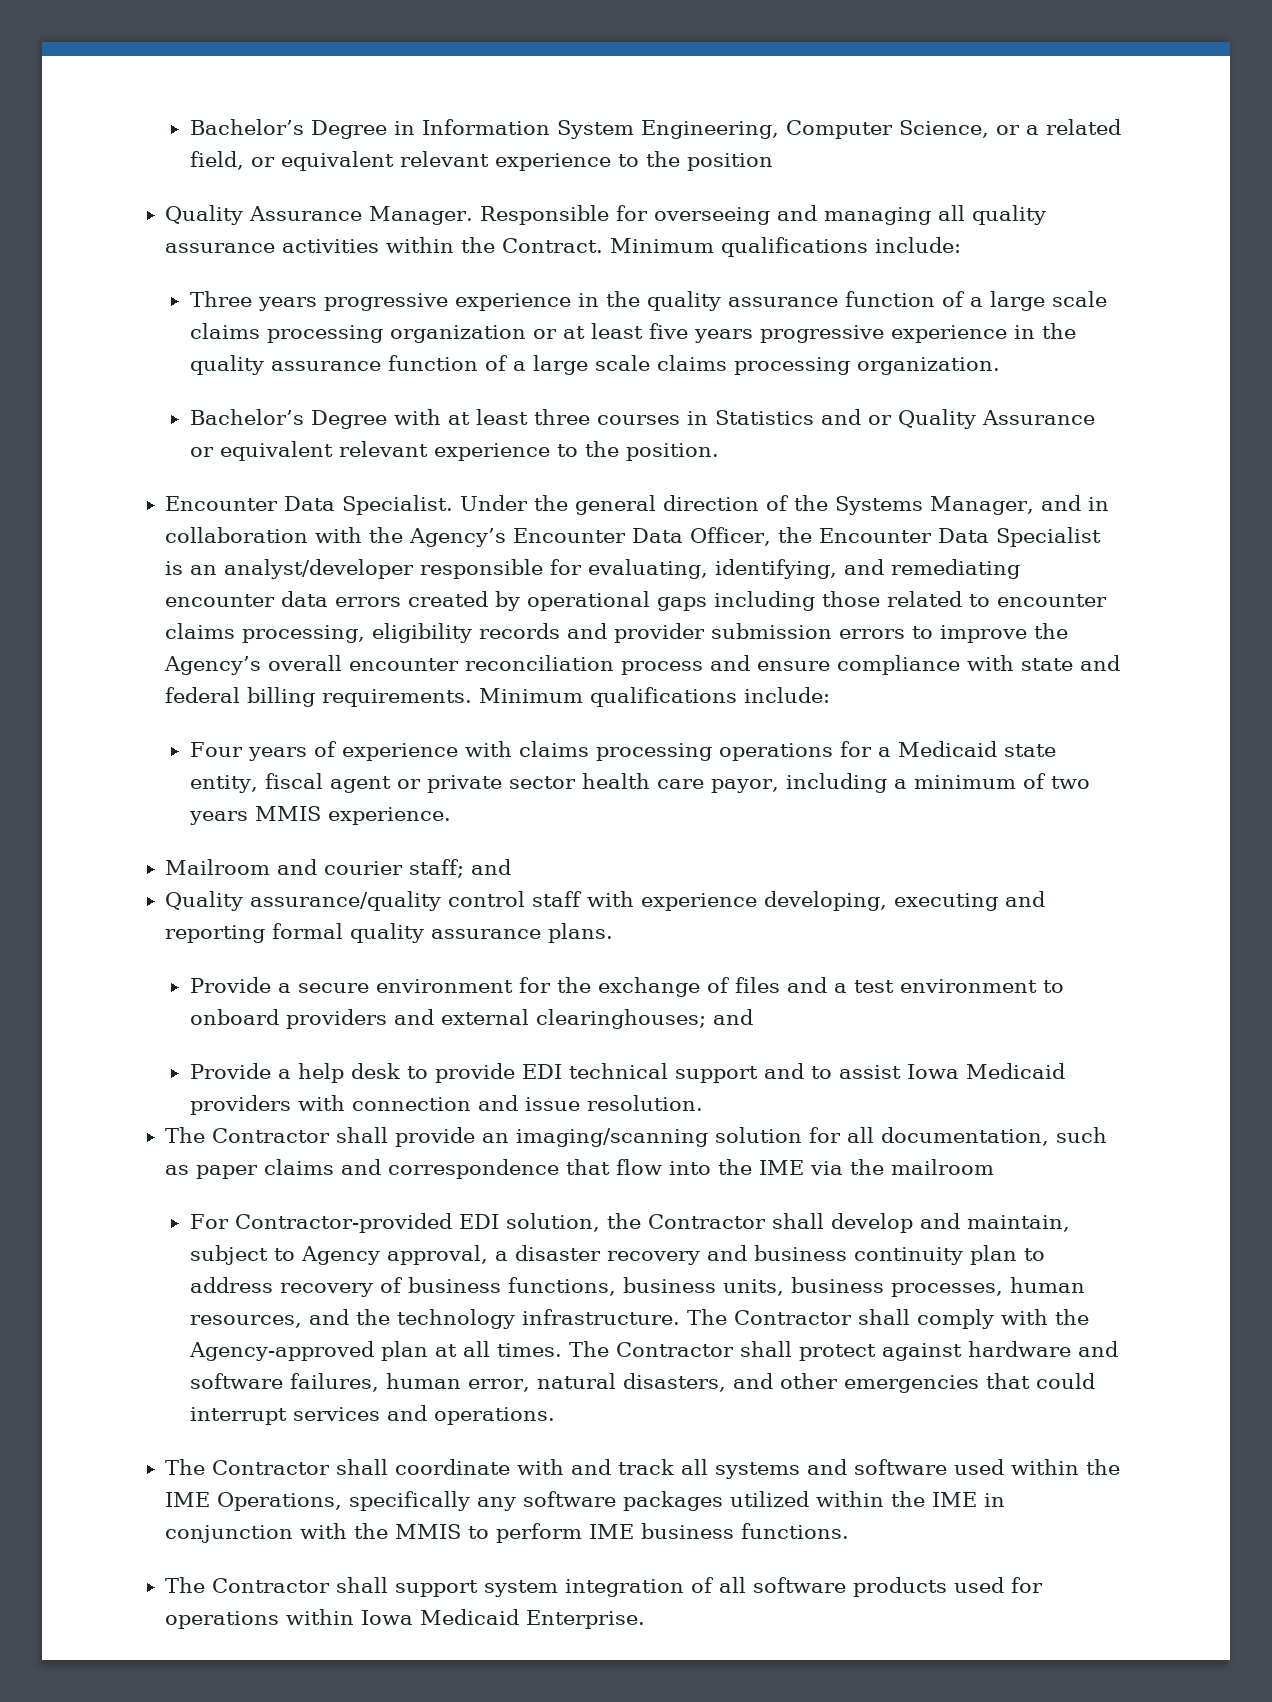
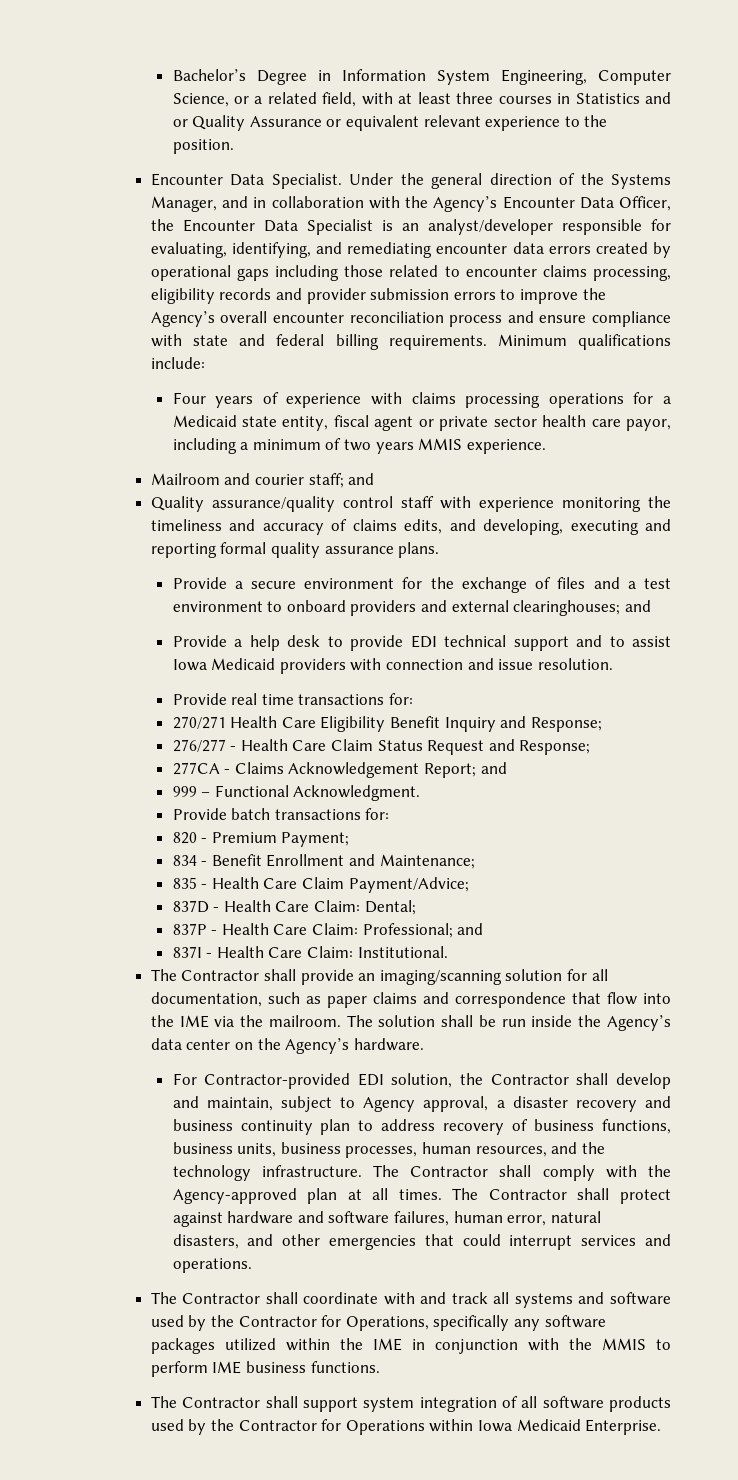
[250,151,773,171] [165,205,1047,225] [165,237,962,257] [189,291,1107,311] [189,323,1076,343] [189,355,1000,375] [189,409,387,429] or equivalent relevant experience to the position // Quality Assurance Manager. Responsible for overseeing and managing all quality assurance activities within the Contract. Minimum qualifications include: // Three years progressive experience in the quality assurance function of a large scale claims processing organization or at least five years progressive experience in the quality assurance function of a large scale claims processing organization. // Bachelor’s Degree -> (357, 99) none
(758, 902) none -> [561,496,672,512] [150,519,476,535] monitoring the timeliness and accuracy of claims edits, and
(703, 1103) none -> [172,693,413,705] [172,716,602,732] [172,739,591,755] [172,762,507,778] [172,785,421,801] [172,808,390,820] [172,832,350,847] [172,854,475,869] [172,877,469,893] [172,900,416,915] [172,923,484,938] [172,946,448,958] // Provide real time transactions for: // 270/271 Health Care Eligibility Benefit Inquiry and Response; // 276/277 - Health Care Claim Status Request and Response; // 277CA - Claims Acknowledgement Report; and // 999 – Functional Acknowledgment. // Provide batch transactions for: // 820 - Premium Payment; // 834 - Benefit Enrollment and Maintenance; // 835 - Health Care Claim Payment/Advice; // 837D - Health Care Claim: Dental; // 837P - Health Care Claim: Professional; and // 837I - Health Care Claim: Institutional.
[891,1159,995,1175] mailroom -> [268,1015,672,1031] [150,1038,424,1054] mailroom. The solution shall be run inside the Agency’s data center on the Agency’s hardware.
[1011,1459,1121,1475] [165,1492,211,1507] within the IME -> [188,1315,342,1331] by the Contractor for
[1011,1577,1044,1593] [165,1611,280,1629] for operations -> [188,1419,425,1435] by the Contractor for Operations

